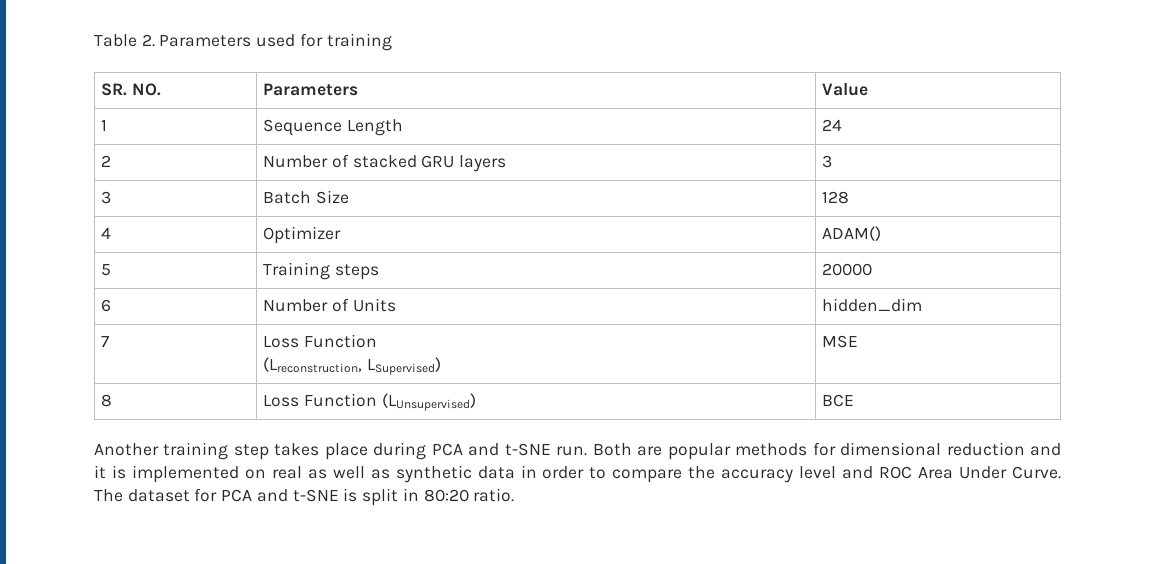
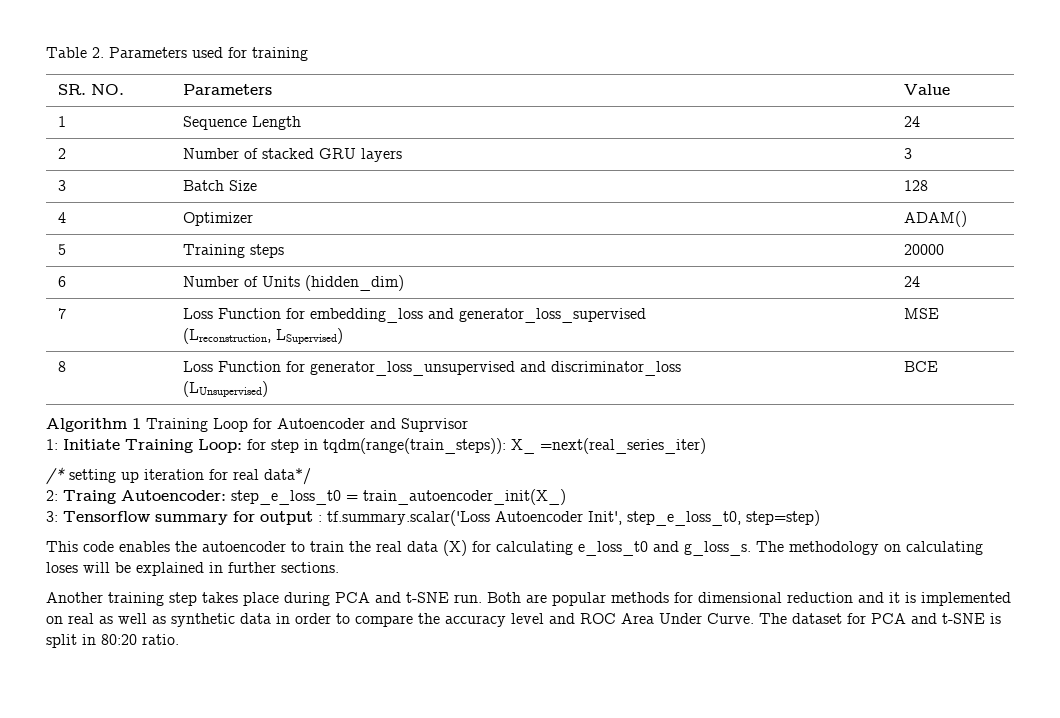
[822,298,923,312] | hidden_dim -> [305,275,405,291] [904,276,921,287] (hidden_dim) | 24
(377, 341) none -> [286,308,647,323] for embedding_loss and generator_loss_supervised
[381,393,476,411] [822,394,855,407] (LUnsupervised) | BCE -> [286,361,682,376] [183,381,269,397] [904,361,939,372] [46,418,468,432] [46,438,706,454] [46,467,311,485] [46,489,566,505] [46,510,820,526] [46,540,983,556] [46,562,339,576] for generator_loss_unsupervised and discriminator_loss // (LUnsupervised) | BCE // Algorithm 1 Training Loop for Autoencoder and Suprvisor // 1: Initiate Training Loop: for step in tqdm(range(train_steps)): X_ =next(real_series_iter) // /* setting up iteration for real data*/ // 2: Traing Autoencoder: step_e_loss_t0 = train_autoencoder_init(X_) // 3: Tensorflow summary for output : tf.summary.scalar('Loss Autoencoder Init', step_e_loss_t0, step=step) // This code enables the autoencoder to train the real data (X) for calculating e_loss_t0 and g_loss_s. The methodology on calculating loses will be explained in further sections.

